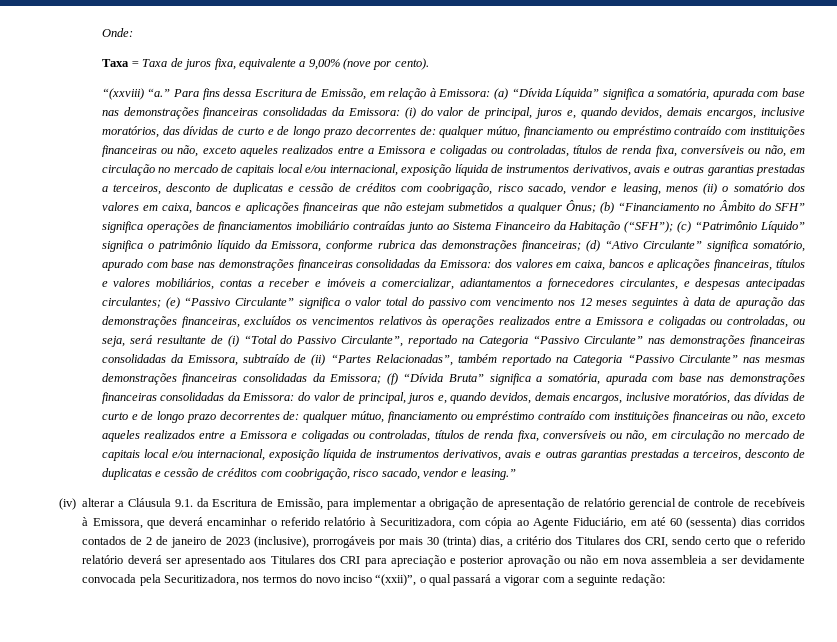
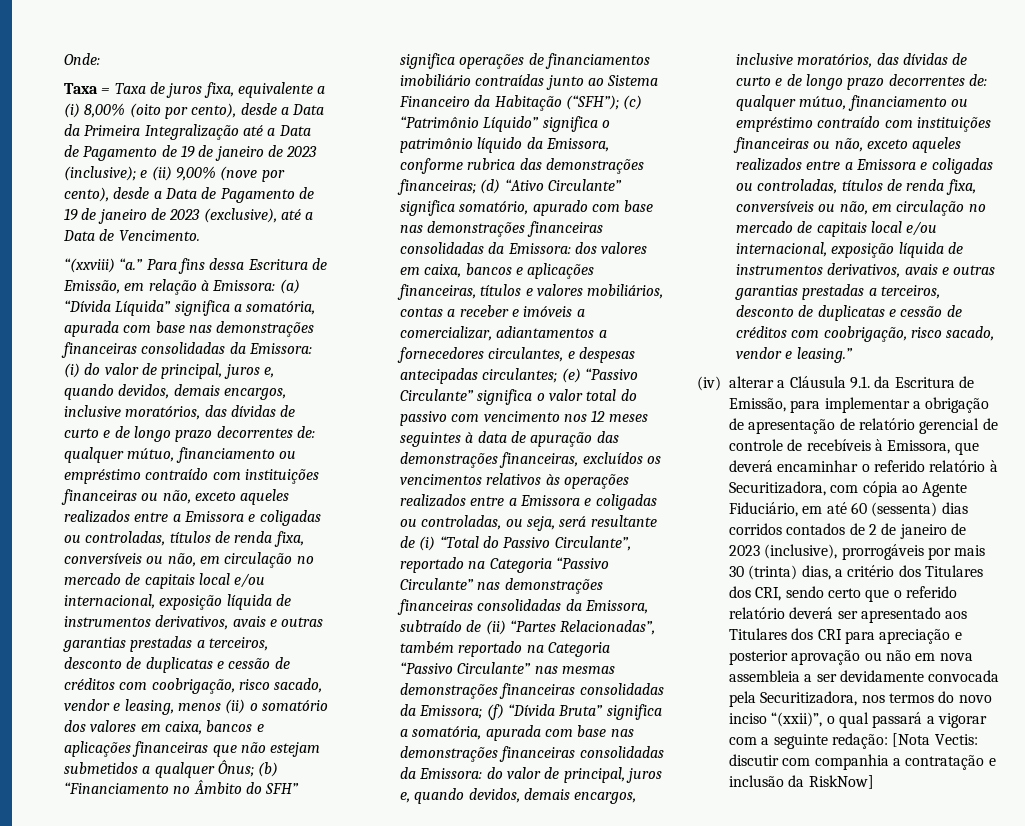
[308,58,429,70] 9,00% (nove por cento). -> [64,103,325,119] [64,124,311,140] [64,145,318,161] [64,166,285,182] [64,187,314,203] [64,208,314,224] [63,229,200,241] (i) 8,00% (oito por cento), desde a Data da Primeira Integralização até a Data de Pagamento de 19 de janeiro de 2023 (inclusive); e (ii) 9,00% (nove por cento), desde a Data de Pagamento de 19 de janeiro de 2023 (exclusive), até a Data de Vencimento.
(665, 580) none -> [892,733,978,747] [729,754,996,770] [729,775,874,789] [Nota Vectis: discutir com companhia a contratação e inclusão da RiskNow]

